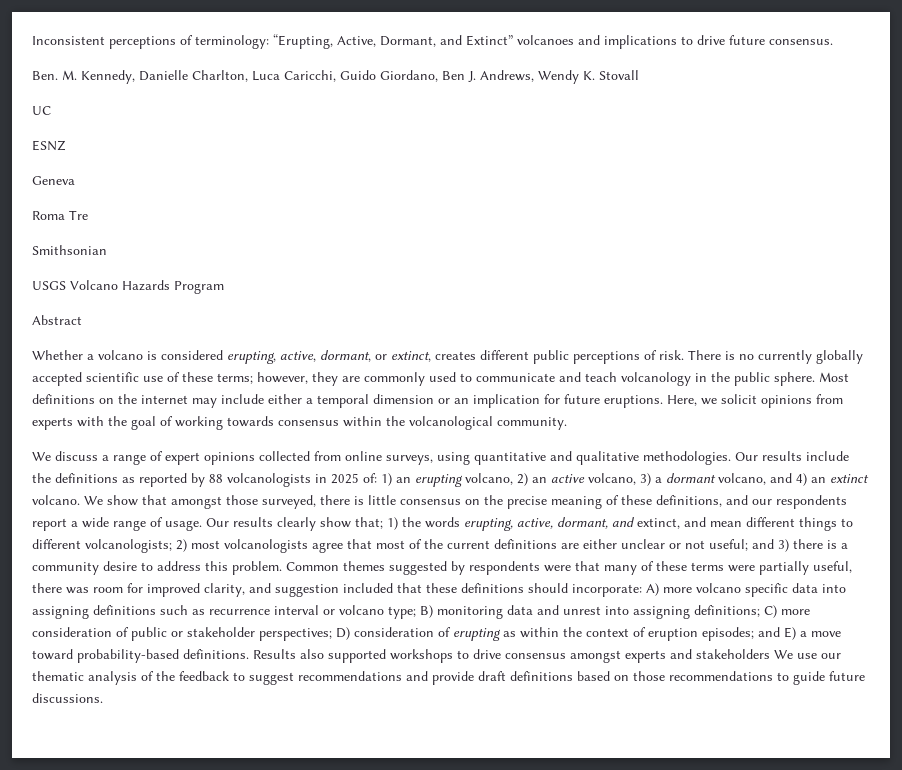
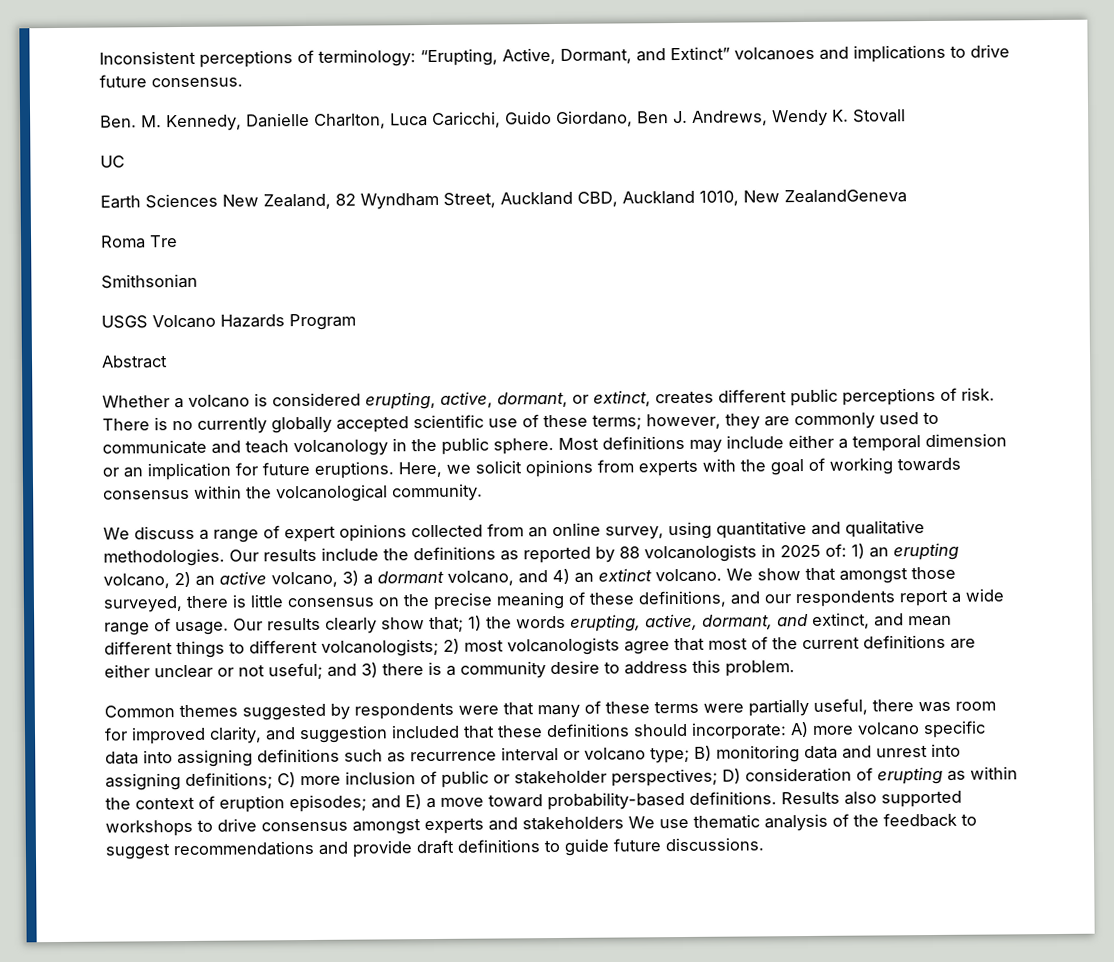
[32,140,66,151] [32,176,75,185] ESNZ // Geneva -> [100,189,907,210] Earth Sciences New Zealand, 82 Wyndham Street, Auckland CBD, Auckland 1010, New ZealandGeneva
[99,394,188,404] on the internet -> (685, 442) none
[345,451,433,465] online surveys, -> [528,522,664,540] an online survey,
(282, 568) none -> (795, 668) //
[32,627,112,637] consideration -> [345,771,416,785] inclusion
[821,653,841,659] our -> (689, 823) none
[577,671,773,681] based on those recommendations -> (540, 846) none

